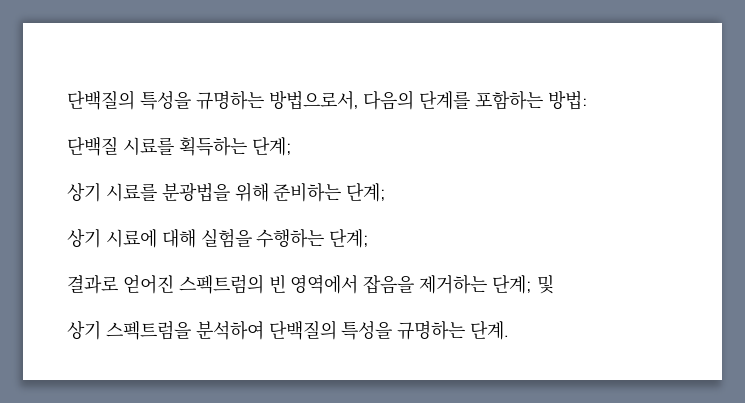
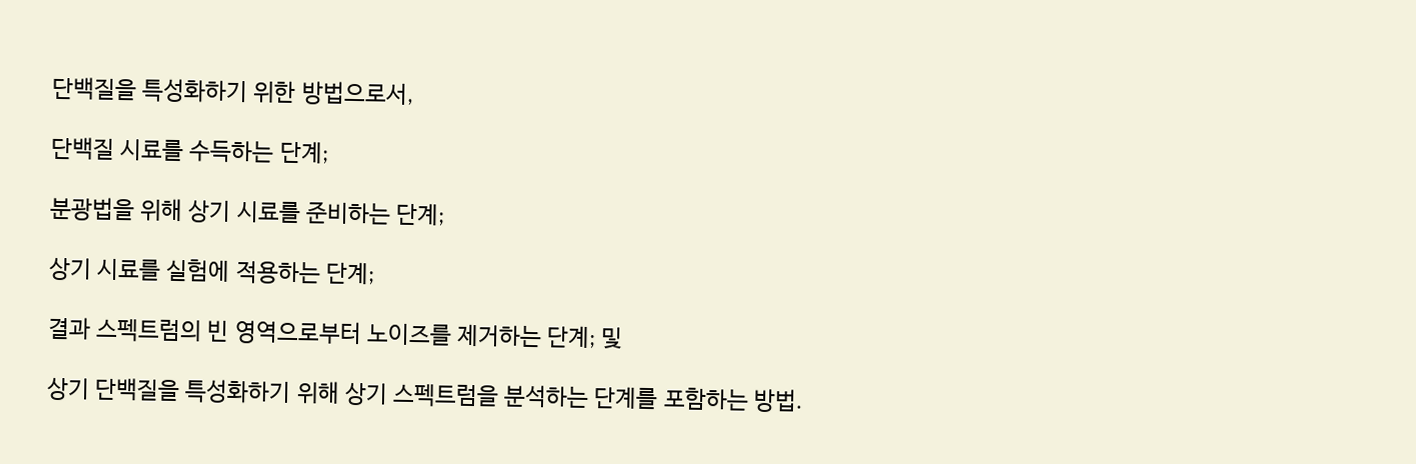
[67,90,588,110] [67,137,292,156] [67,183,387,202] [67,229,370,248] [67,274,554,294] [67,320,510,340] 단백질의 특성을 규명하는 방법으로서, 다음의 단계를 포함하는 방법: // 단백질 시료를 획득하는 단계; // 상기 시료를 분광법을 위해 준비하는 단계; // 상기 시료에 대해 실험을 수행하는 단계; // 결과로 얻어진 스펙트럼의 빈 영역에서 잡음을 제거하는 단계; 및 // 상기 스펙트럼을 분석하여 단백질의 특성을 규명하는 단계. -> [52,76,414,106] [51,136,329,164] [50,196,446,226] [49,257,375,285] [48,316,624,349] [47,377,803,413] 단백질을 특성화하기 위한 방법으로서, // 단백질 시료를 수득하는 단계; // 분광법을 위해 상기 시료를 준비하는 단계; // 상기 시료를 실험에 적용하는 단계; // 결과 스펙트럼의 빈 영역으로부터 노이즈를 제거하는 단계; 및 // 상기 단백질을 특성화하기 위해 상기 스펙트럼을 분석하는 단계를 포함하는 방법.

